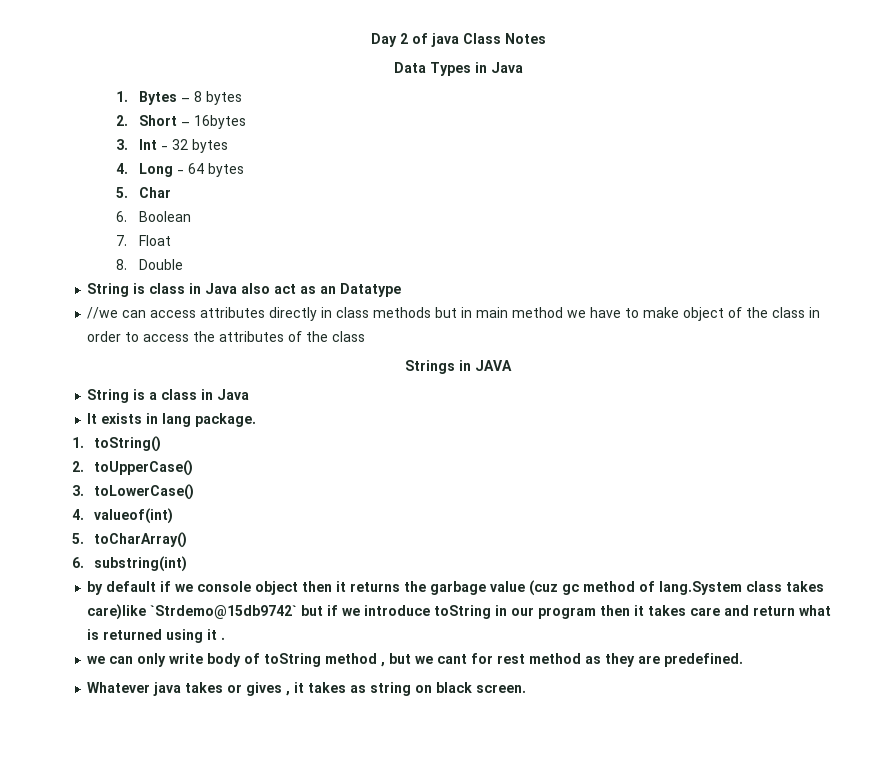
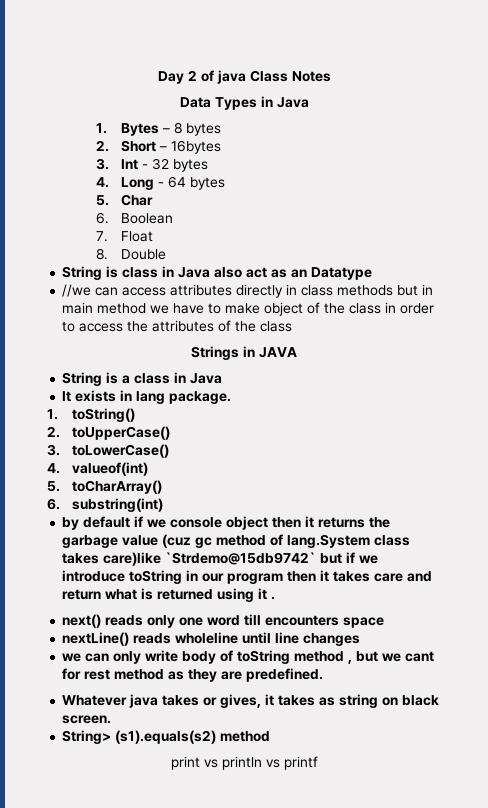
(226, 638) none -> [62,614,385,628] [62,632,361,646] // next() reads only one word till encounters space // nextLine() reads wholeline until line changes
[246,682,291,696] gives , -> [220,694,262,708] gives,
(527, 688) none -> [62,730,271,744] [170,756,318,770] // String> (s1).equals(s2) method // print vs println vs printf

